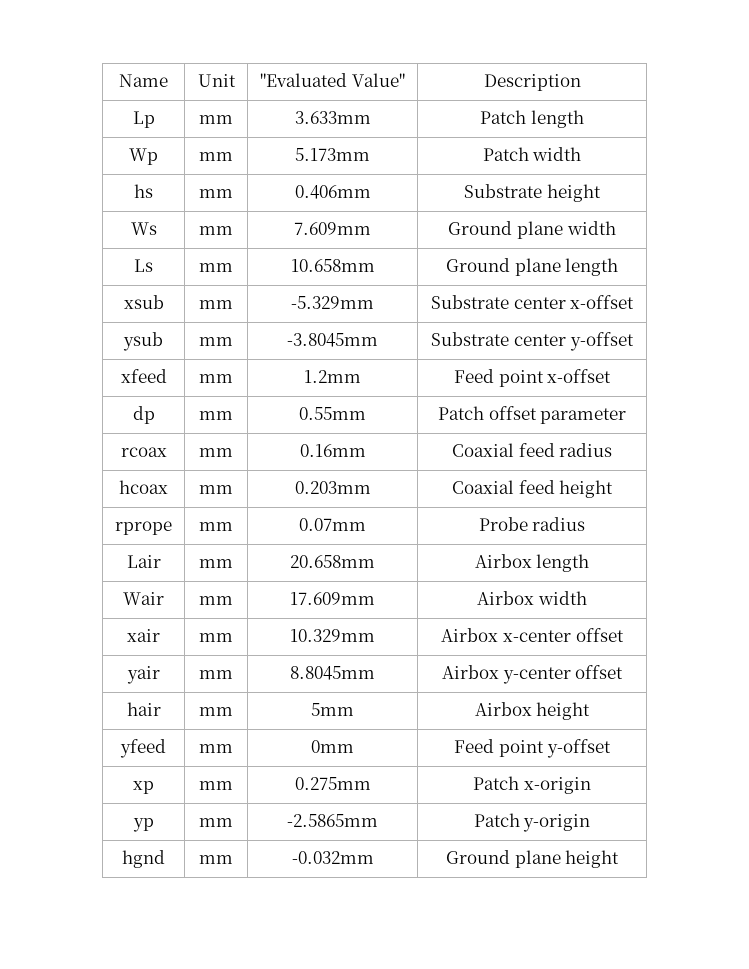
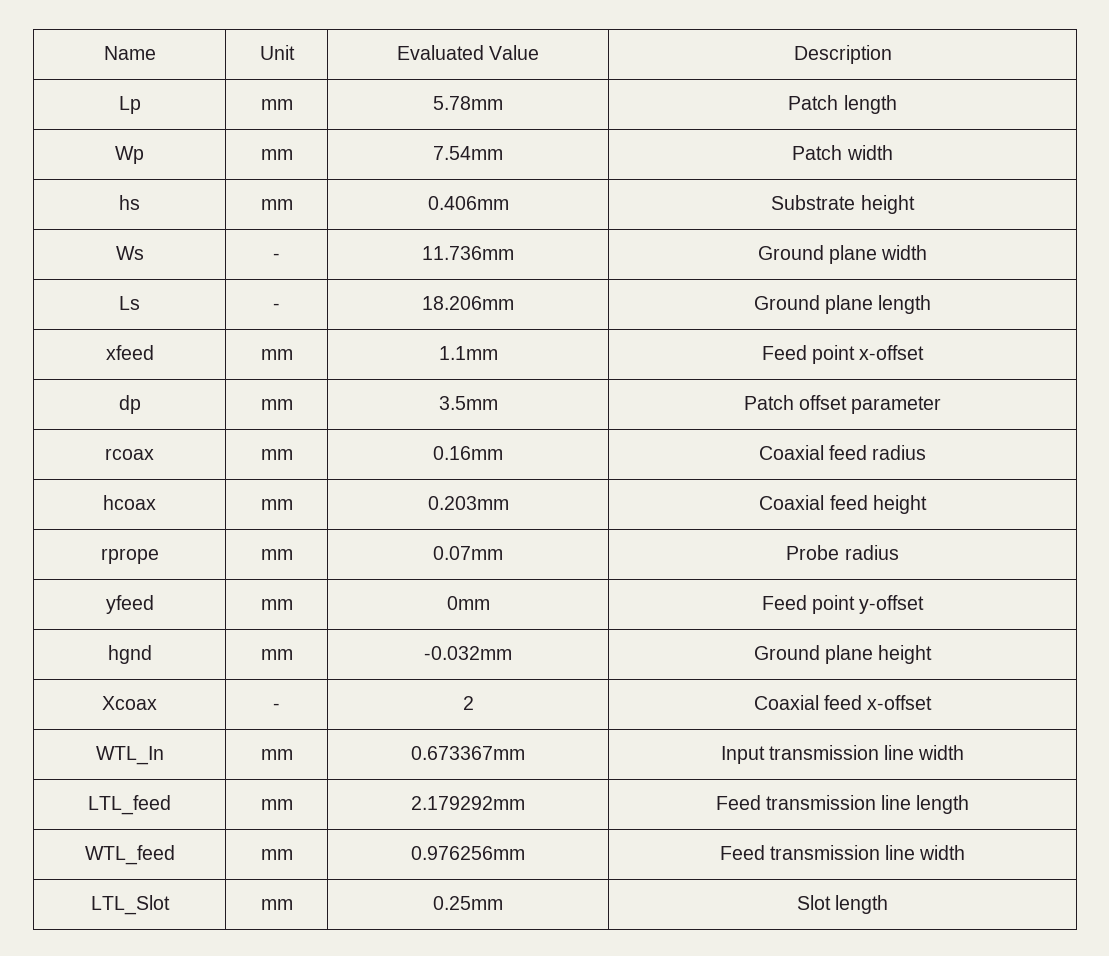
[260,73,405,87] "Evaluated Value" -> [396,45,540,60] Evaluated Value
[294,111,371,124] 3.633mm -> [433,96,503,110] 5.78mm
[295,148,370,161] 5.173mm -> [433,146,503,160] 7.54mm
[199,226,233,235] [294,222,371,235] mm | 7.609mm -> [273,253,280,260] [422,246,514,260] - | 11.736mm
[199,263,233,272] [290,259,375,272] mm | 10.658mm -> [273,303,280,310] [422,296,514,310] - | 18.206mm
[123,295,164,309] [199,300,233,309] [291,296,374,309] [430,295,635,309] [123,332,163,351] [199,337,233,346] [287,333,378,347] [431,332,634,351] // xsub | mm | -5.329mm | Substrate center x-offset // ysub | mm | -3.8045mm | Substrate center y-offset -> (932, 304) none
[304,370,361,383] 1.2mm -> [438,346,498,360] 1.1mm
[299,407,366,420] 0.55mm -> [438,396,498,410] 3.5mm
[126,555,161,568] [199,559,233,568] [290,555,375,568] [474,554,590,572] [123,592,164,605] [199,596,233,605] [290,592,375,605] [477,591,587,605] [127,629,160,642] [199,633,233,642] [290,629,375,642] [441,628,624,642] [126,666,160,684] [199,670,233,679] [290,666,375,680] [441,665,624,684] [126,702,161,716] [199,707,233,716] [311,703,354,716] [474,702,591,720] // Lair | mm | 20.658mm | Airbox length // Wair | mm | 17.609mm | Airbox width // xair | mm | 10.329mm | Airbox x-center offset // yair | mm | 8.8045mm | Airbox y-center offset // hair | mm | 5mm | Airbox height -> (899, 552) none
[133,781,154,794] [199,781,233,790] [294,777,371,790] [473,776,591,794] [132,818,154,832] [199,818,233,827] [287,814,378,827] [473,813,591,832] // xp | mm | 0.275mm | Patch x-origin // yp | mm | -2.5865mm | Patch y-origin -> (925, 604) none
(620, 859) none -> [102,696,157,710] [273,703,280,710] [462,696,474,710] [753,695,933,710] [95,746,164,765] [260,749,293,760] [411,746,525,760] [720,745,965,764] [88,795,171,815] [260,799,293,810] [411,796,525,810] [715,795,970,814] [84,845,175,865] [260,849,293,860] [411,846,525,860] [719,845,966,860] [90,895,170,915] [260,899,293,910] [433,896,503,910] [796,895,889,914] // Xcoax | - | 2 | Coaxial feed x-offset // WTL_In | mm | 0.673367mm | Input transmission line width // LTL_feed | mm | 2.179292mm | Feed transmission line length // WTL_feed | mm | 0.976256mm | Feed transmission line width // LTL_Slot | mm | 0.25mm | Slot length

